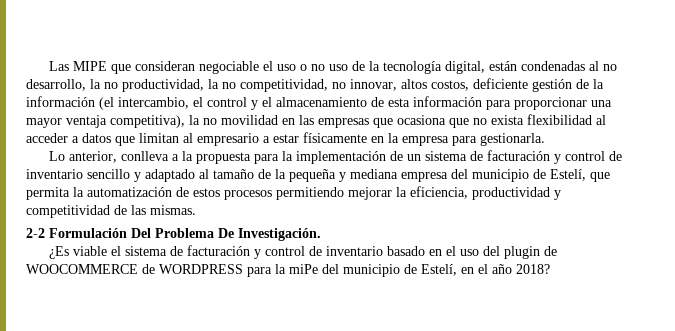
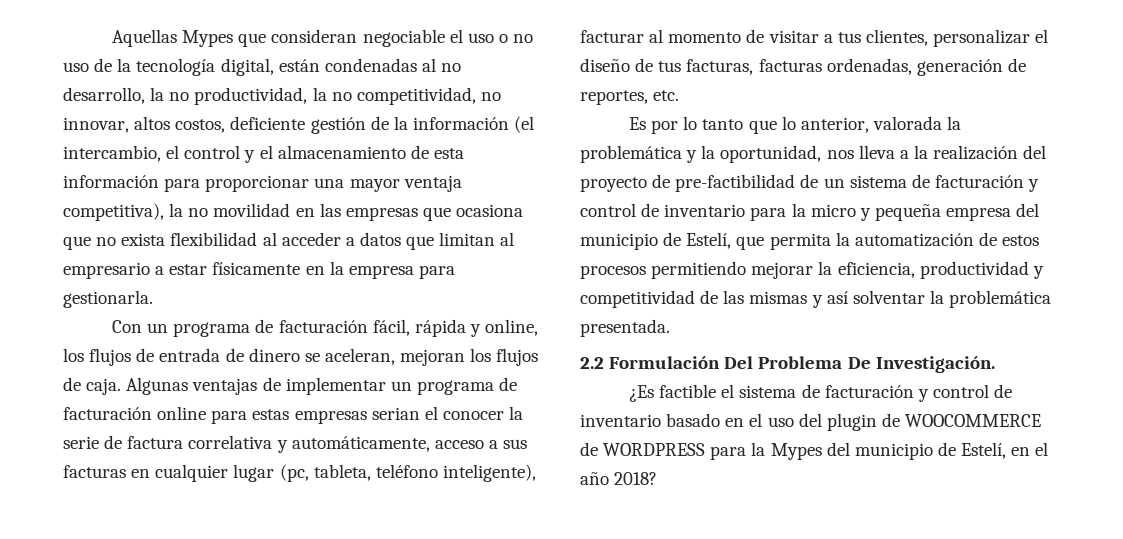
[49,61,108,71] Las MIPE -> [112,29,234,47] Aquellas Mypes
[49,151,387,164] Lo anterior, conlleva a la propuesta para la implementación -> [112,319,539,337] [63,348,539,366] [63,377,518,395] [63,406,524,424] [63,435,528,453] [63,464,536,482] [580,29,1049,47] [580,58,1026,76] [580,90,680,105] [629,116,962,134] [580,145,1047,163] [580,174,796,192] Con un programa de facturación fácil, rápida y online, los flujos de entrada de dinero se aceleran, mejoran los flujos de caja. Algunas ventajas de implementar un programa de facturación online para estas empresas serian el conocer la serie de factura correlativa y automáticamente, acceso a sus facturas en cualquier lugar (pc, tableta, teléfono inteligente), facturar al momento de visitar a tus clientes, personalizar el diseño de tus facturas, facturas ordenadas, generación de reportes, etc. // Es por lo tanto que lo anterior, valorada la problemática y la oportunidad, nos lleva a la realización del proyecto de pre-factibilidad
[87,169,398,182] sencillo y adaptado al tamaño de la pequeña y mediana -> [750,203,941,221] para la micro y pequeña
[150,205,196,215] [26,228,45,238] mismas. // 2-2 -> [749,290,1052,308] [580,319,670,337] [580,357,604,369] mismas y así solventar la problemática presentada. // 2.2
[73,246,108,256] viable -> [659,384,717,398] factible
[289,264,318,274] miPe -> [770,443,822,460] Mypes

